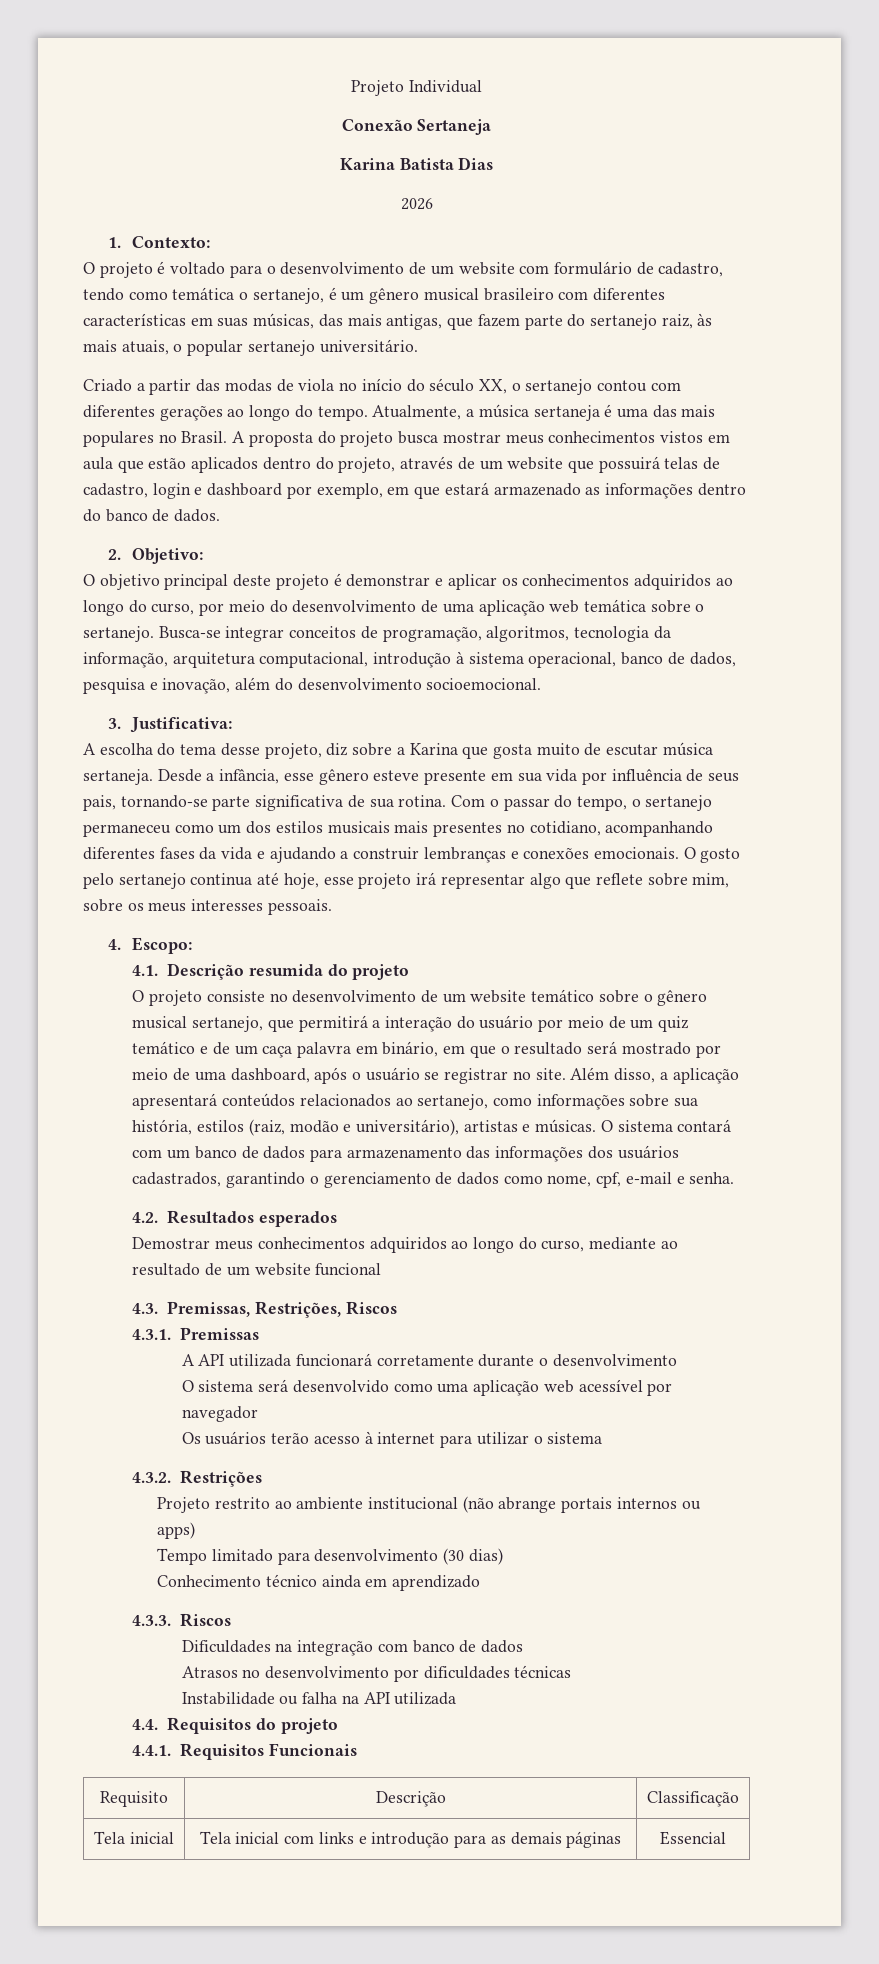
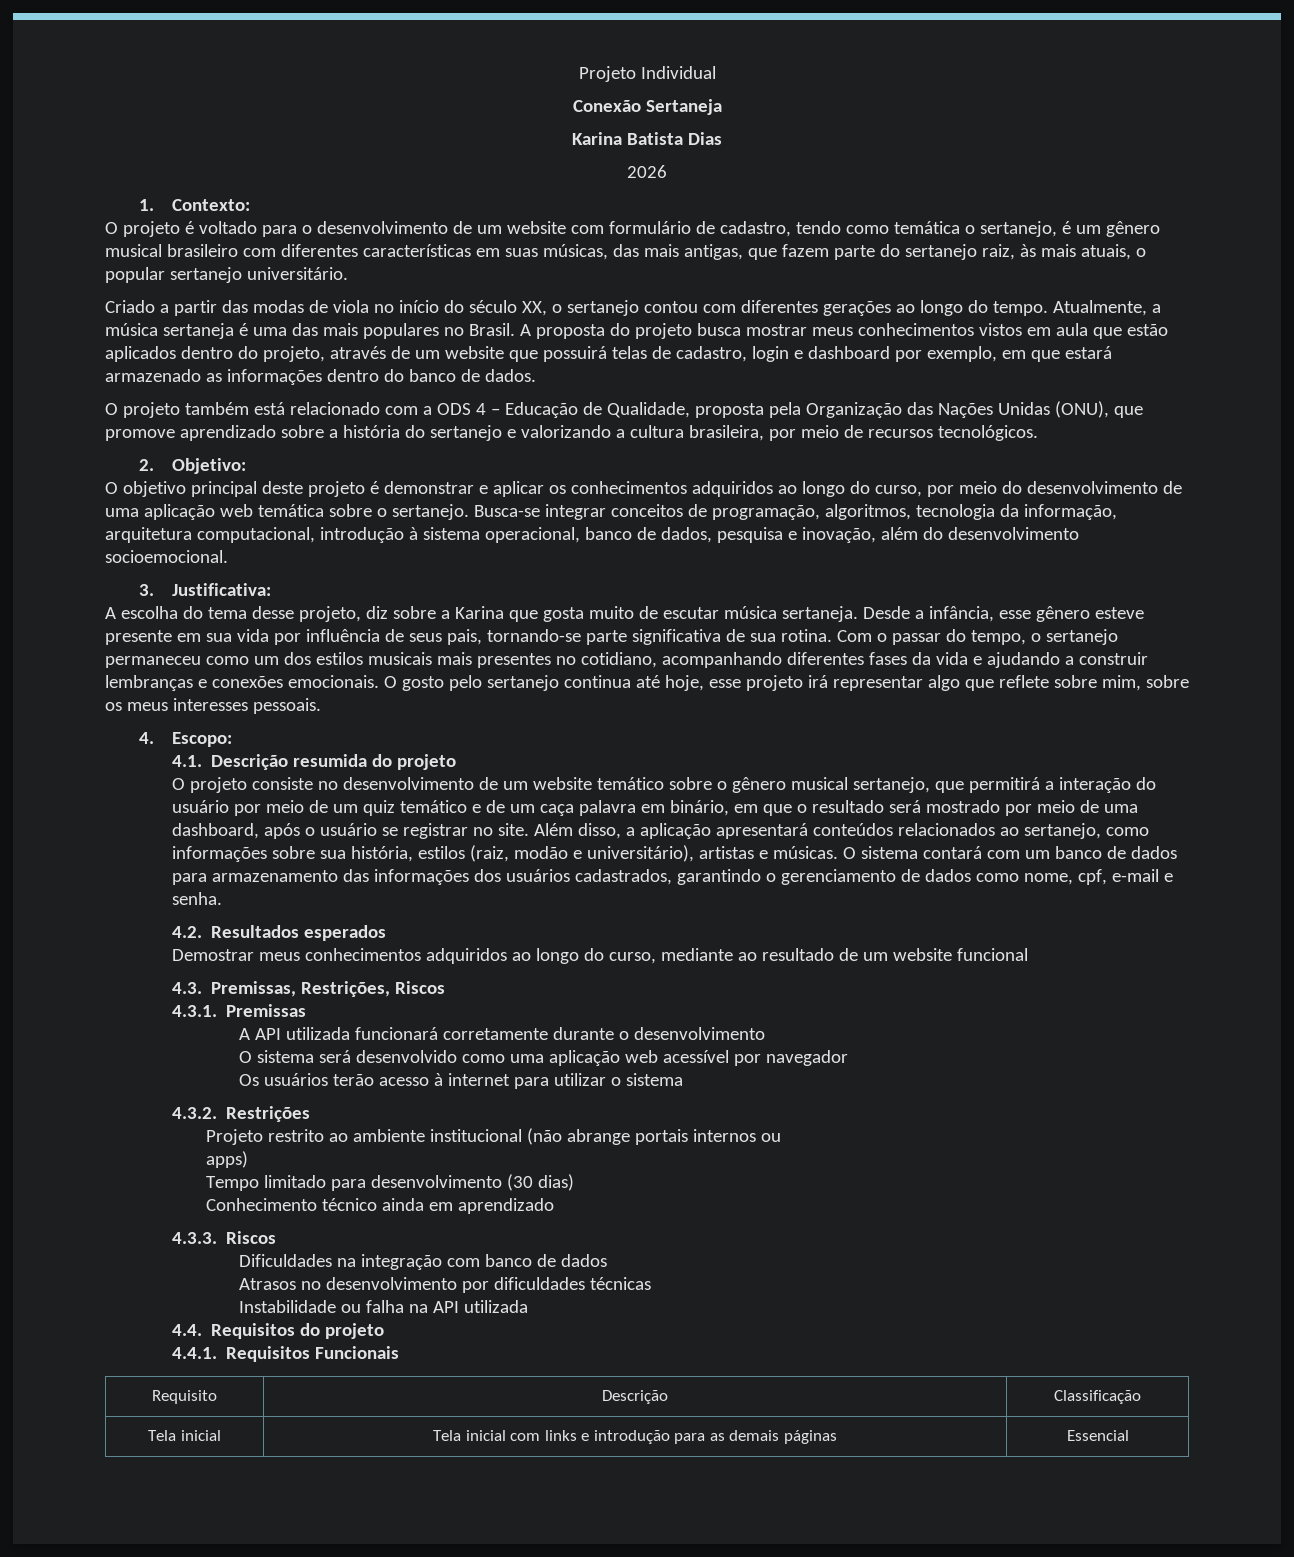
(221, 515) none -> [105,401,1143,418] [105,425,1038,441] // O projeto também está relacionado com a ODS 4 – Educação de Qualidade, proposta pela Organização das Nações Unidas (ONU), que promove aprendizado sobre a história do sertanejo e valorizando a cultura brasileira, por meio de recursos tecnológicos.

